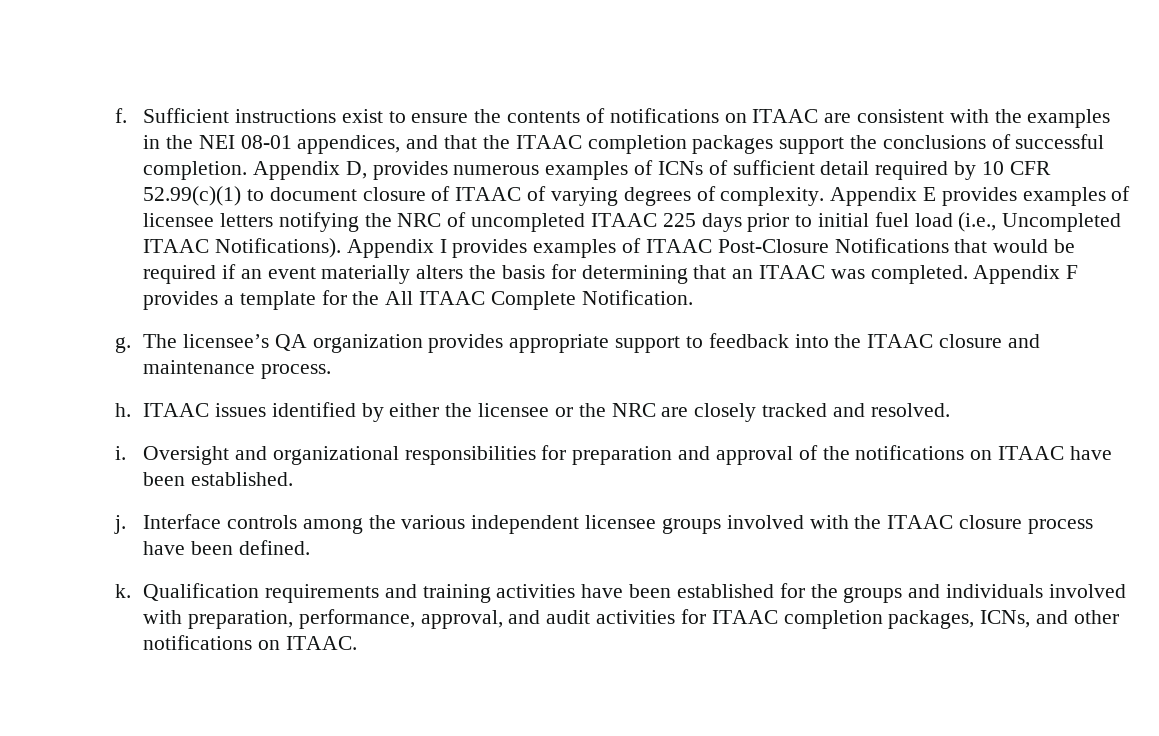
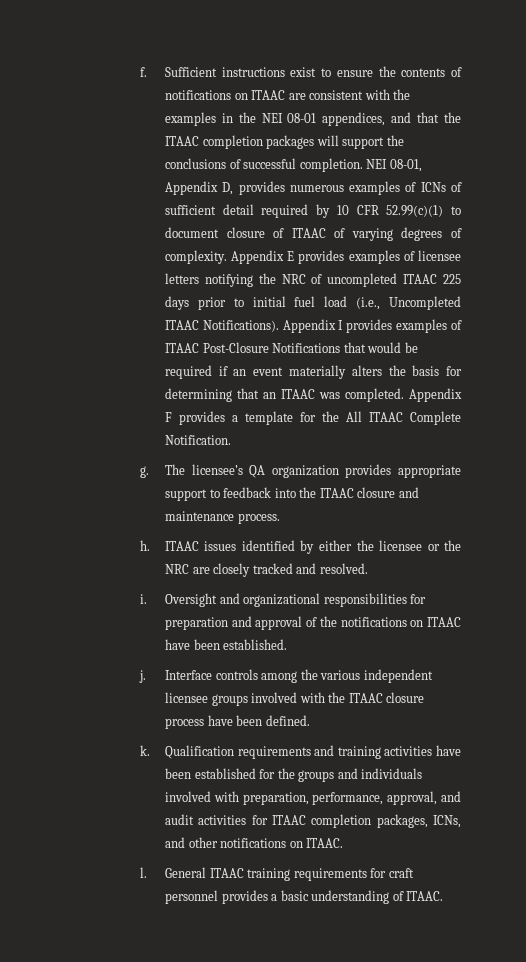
(774, 144) none -> [316,135,339,146] will
(248, 170) none -> [366,159,422,172] NEI 08-01,
(357, 643) none -> [139,867,414,881] [164,890,444,904] // l. General ITAAC training requirements for craft personnel provides a basic understanding of ITAAC.

